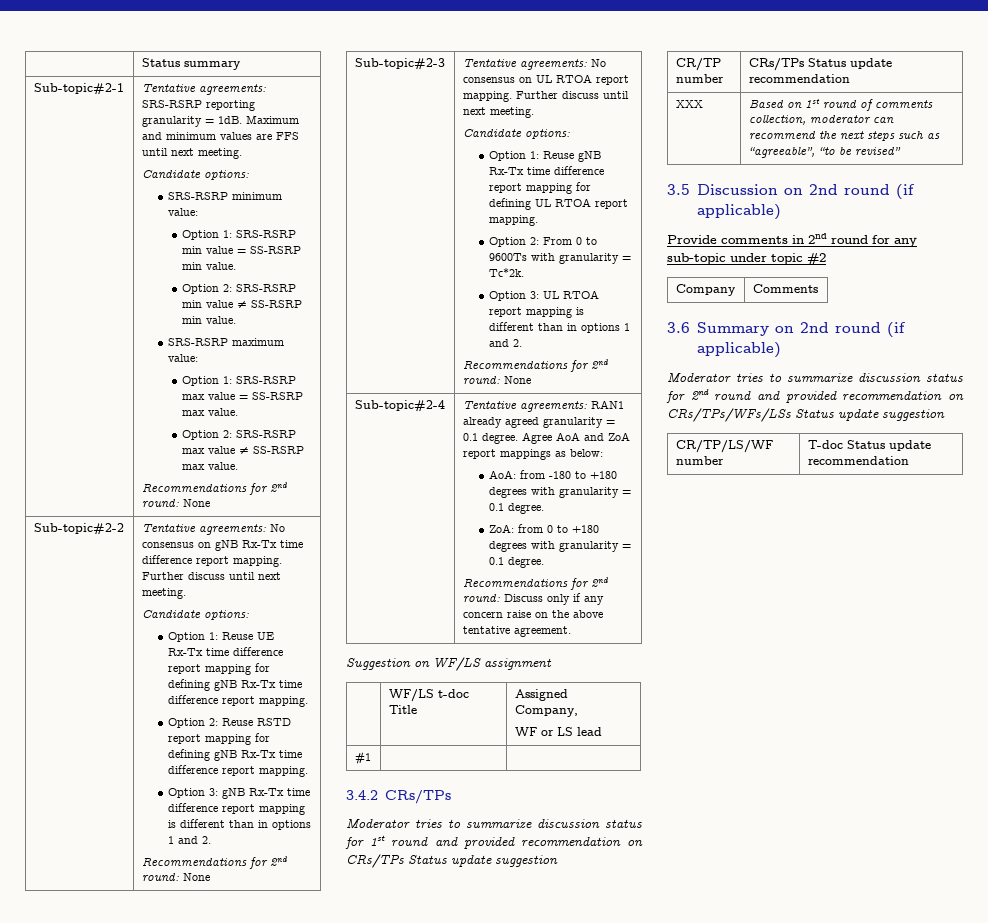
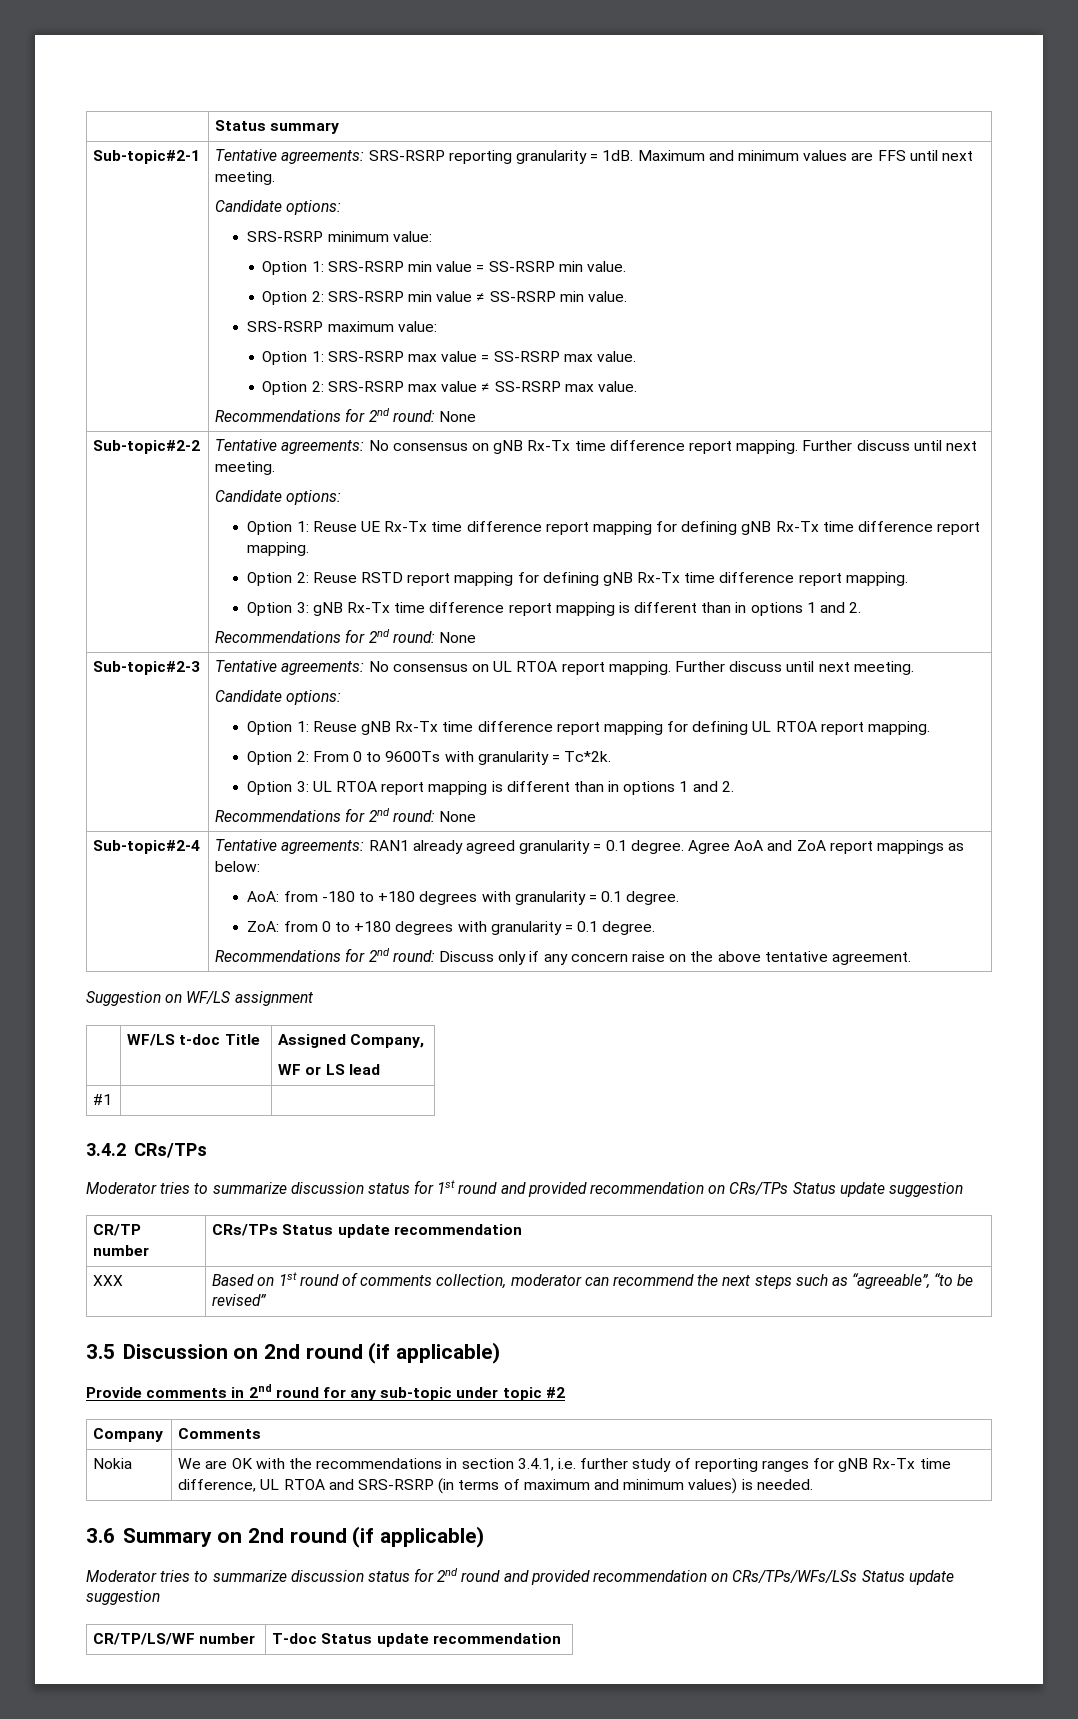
(818, 288) none -> [93,1458,133,1469] [178,1458,951,1472] [178,1478,813,1494] // Nokia | We are OK with the recommendations in section 3.4.1, i.e. further study of reporting ranges for gNB Rx-Tx time difference, UL RTOA and SRS-RSRP (in terms of maximum and minimum values) is needed.

